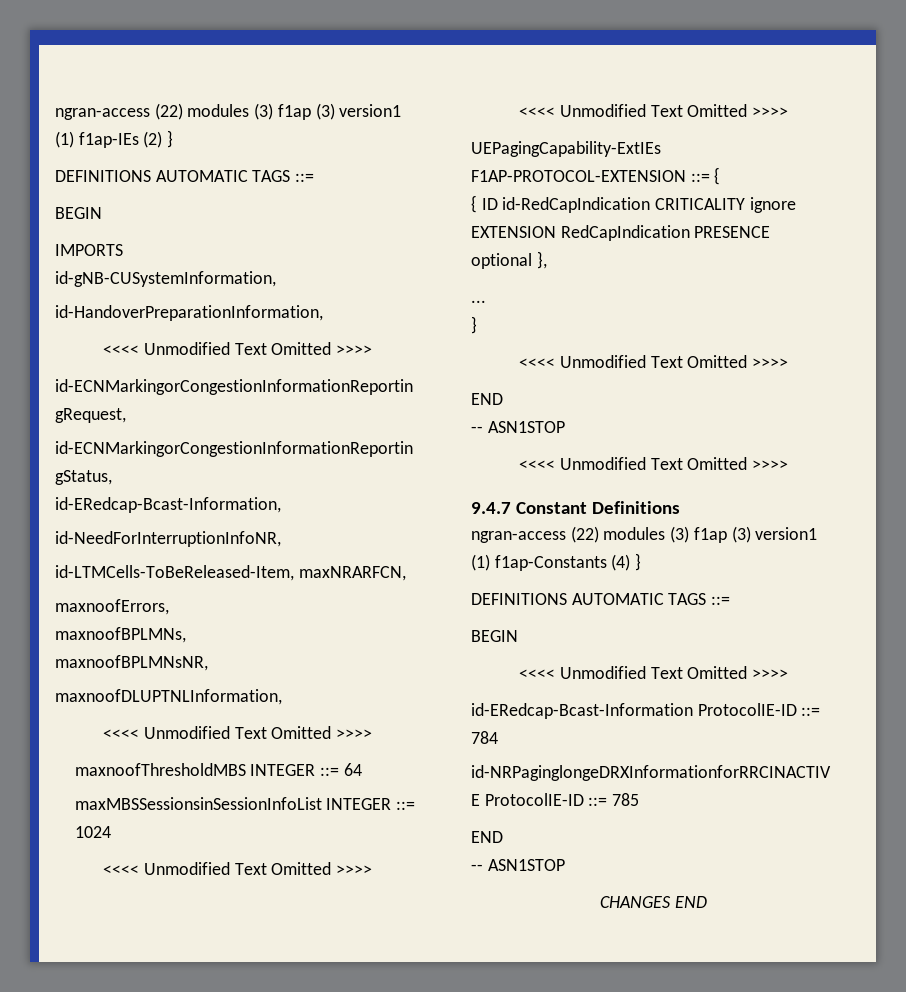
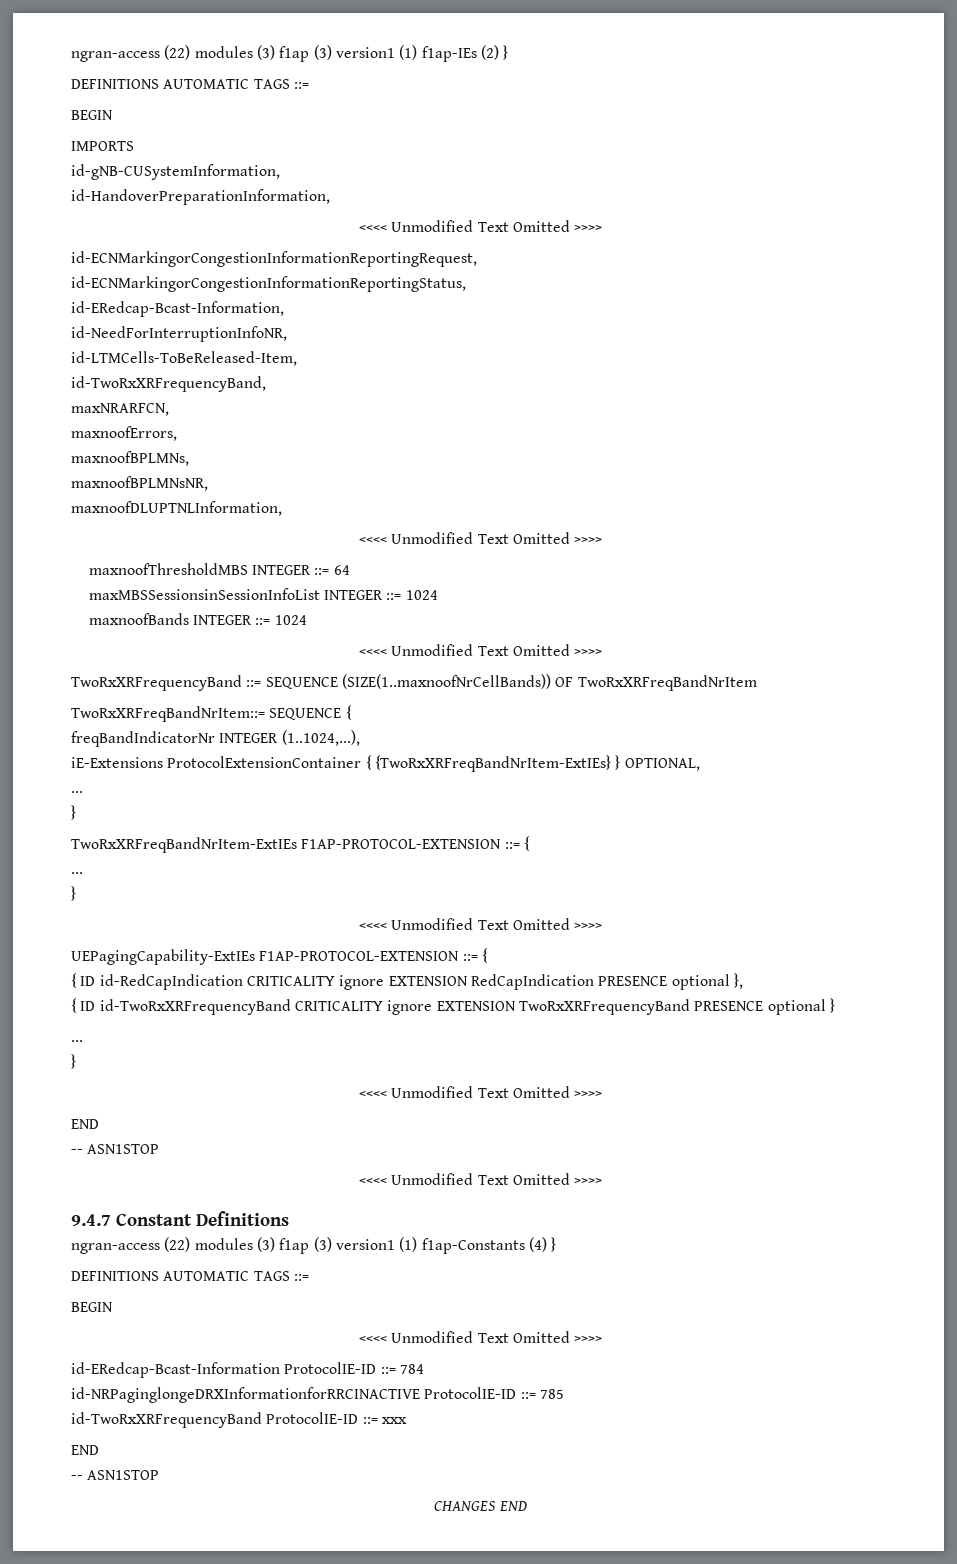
(294, 573) none -> [71,376,266,392] // id-TwoRxXRFrequencyBand, //
[103,862,372,875] // <<<< Unmodified Text Omitted >>>> -> [88,613,307,625] [358,644,603,656] [71,674,757,691] [71,705,352,722] [71,730,360,747] [71,755,700,772] [71,791,83,793] [71,805,76,820] [71,836,530,853] [71,872,83,874] [71,886,76,901] // maxnoofBands INTEGER ::= 1024 // <<<< Unmodified Text Omitted >>>> // TwoRxXRFrequencyBand ::= SEQUENCE (SIZE(1..maxnoofNrCellBands)) OF TwoRxXRFreqBandNrItem // TwoRxXRFreqBandNrItem::= SEQUENCE { // freqBandIndicatorNr INTEGER (1..1024,...), // iE-Extensions ProtocolExtensionContainer { {TwoRxXRFreqBandNrItem-ExtIEs} } OPTIONAL, // ... // } // TwoRxXRFreqBandNrItem-ExtIEs F1AP-PROTOCOL-EXTENSION ::= { // ... // }
(547, 260) none -> [71,998,835,1015] // { ID id-TwoRxXRFrequencyBand CRITICALITY ignore EXTENSION TwoRxXRFrequencyBand PRESENCE optional }
(640, 799) none -> [71,1412,407,1428] // id-TwoRxXRFrequencyBand ProtocolIE-ID ::= xxx

